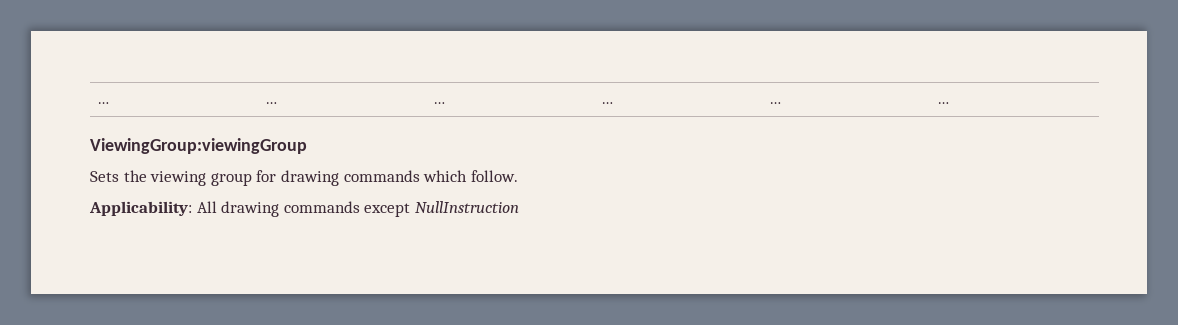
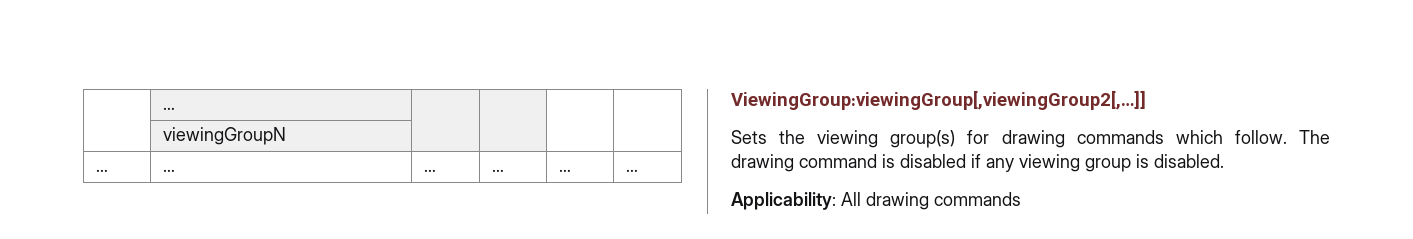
(97, 103) none -> [162,107,175,110] [162,127,286,145] | … | | | | // | viewingGroupN | | | | //
[90,138,307,154] ViewingGroup:viewingGroup -> [731,90,1146,110] ViewingGroup:viewingGroup[,viewingGroup2[,…]]
[210,173,252,186] group -> [890,130,956,148] group(s)
(518, 176) none -> [1299,130,1330,144] [731,154,1224,172] The drawing command is disabled if any viewing group is disabled.
[364,201,519,217] except NullInstruction -> (1021, 199) none

